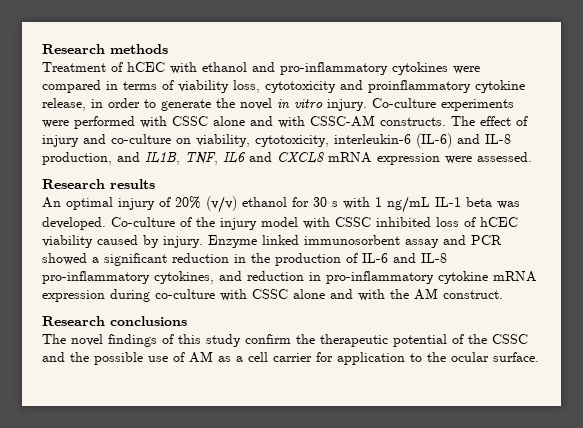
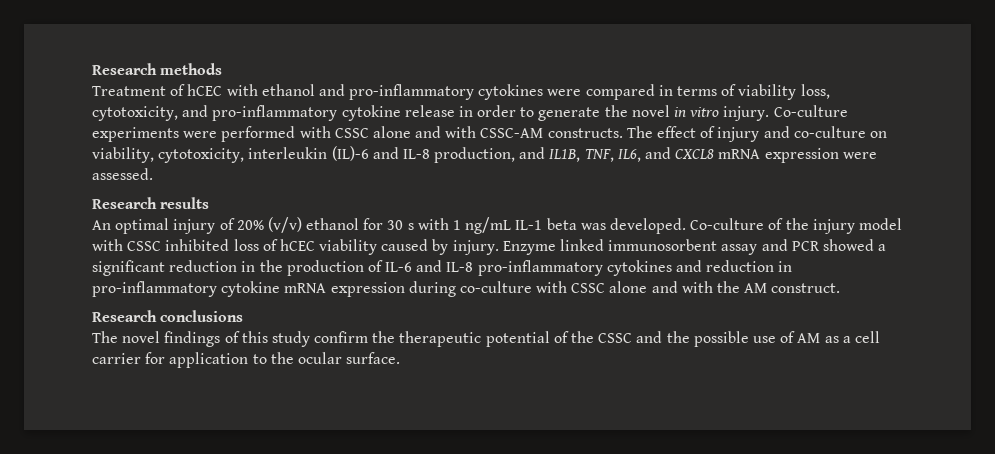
[265,80,525,93] [42,98,86,111] cytotoxicity and proinflammatory cytokine release, -> [92,105,455,121] cytotoxicity, and pro-inflammatory cytokine release
[334,133,452,148] interleukin-6 (IL-6) -> [248,146,369,161] interleukin (IL)-6
[223,152,245,164] IL6 -> [617,149,641,162] IL6,
[154,271,214,284] cytokines, -> [606,260,672,276] cytokines

